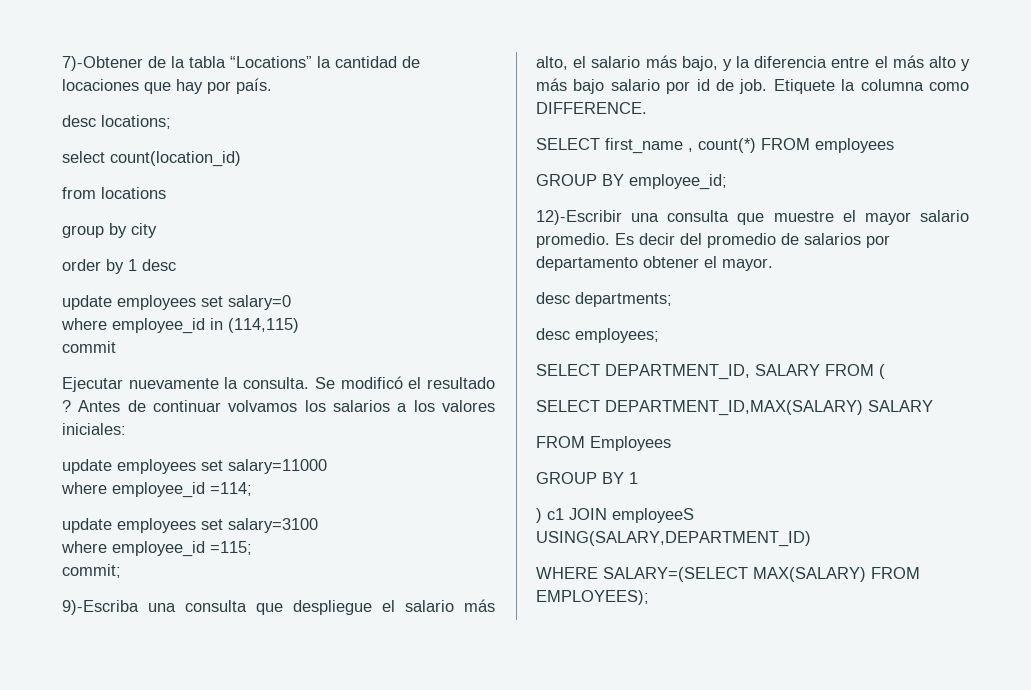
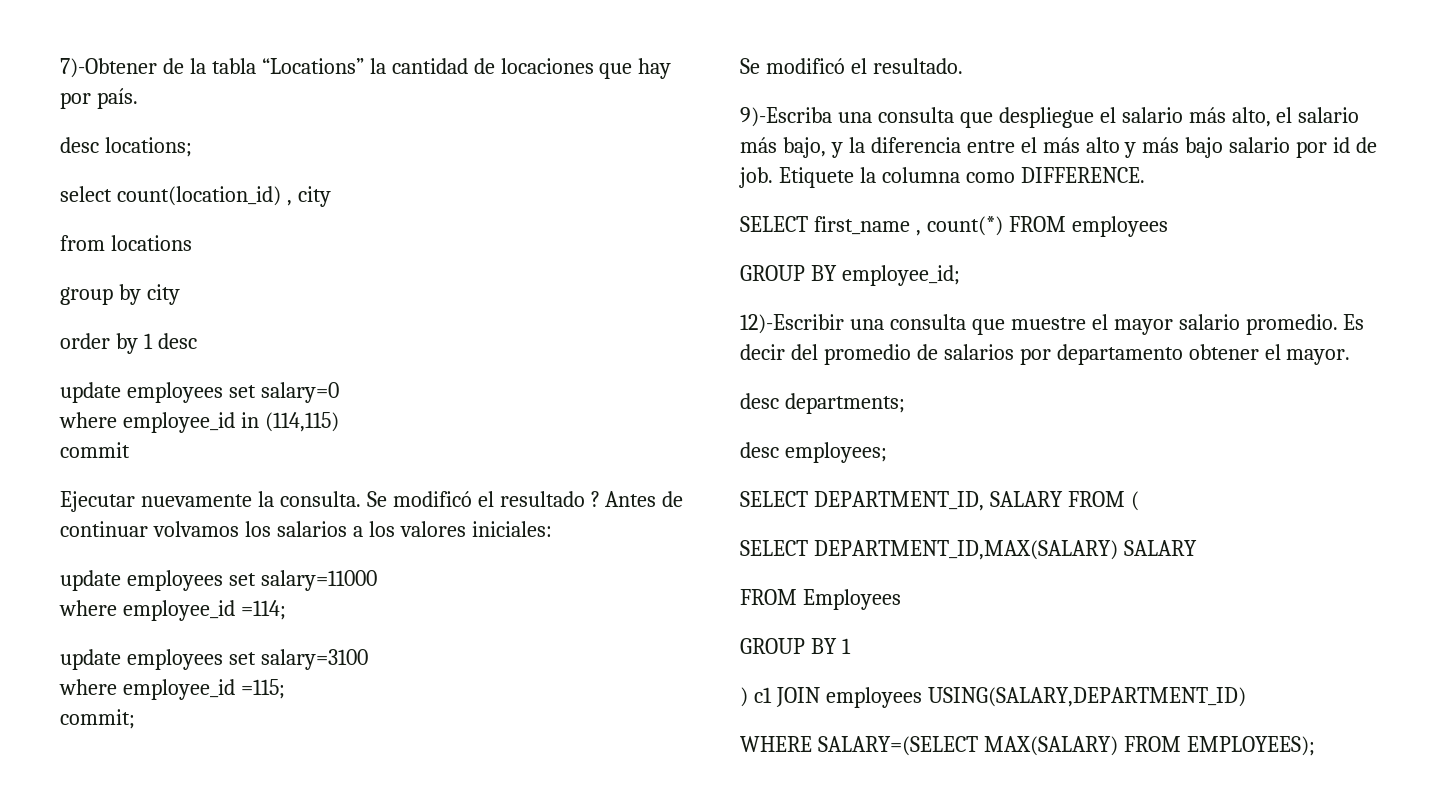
(241, 159) none -> [286,186,331,207] , city
(121, 571) none -> [740,58,963,74] // Se modificó el resultado.
[612,508,694,523] employeeS -> [825,687,922,708] employees

